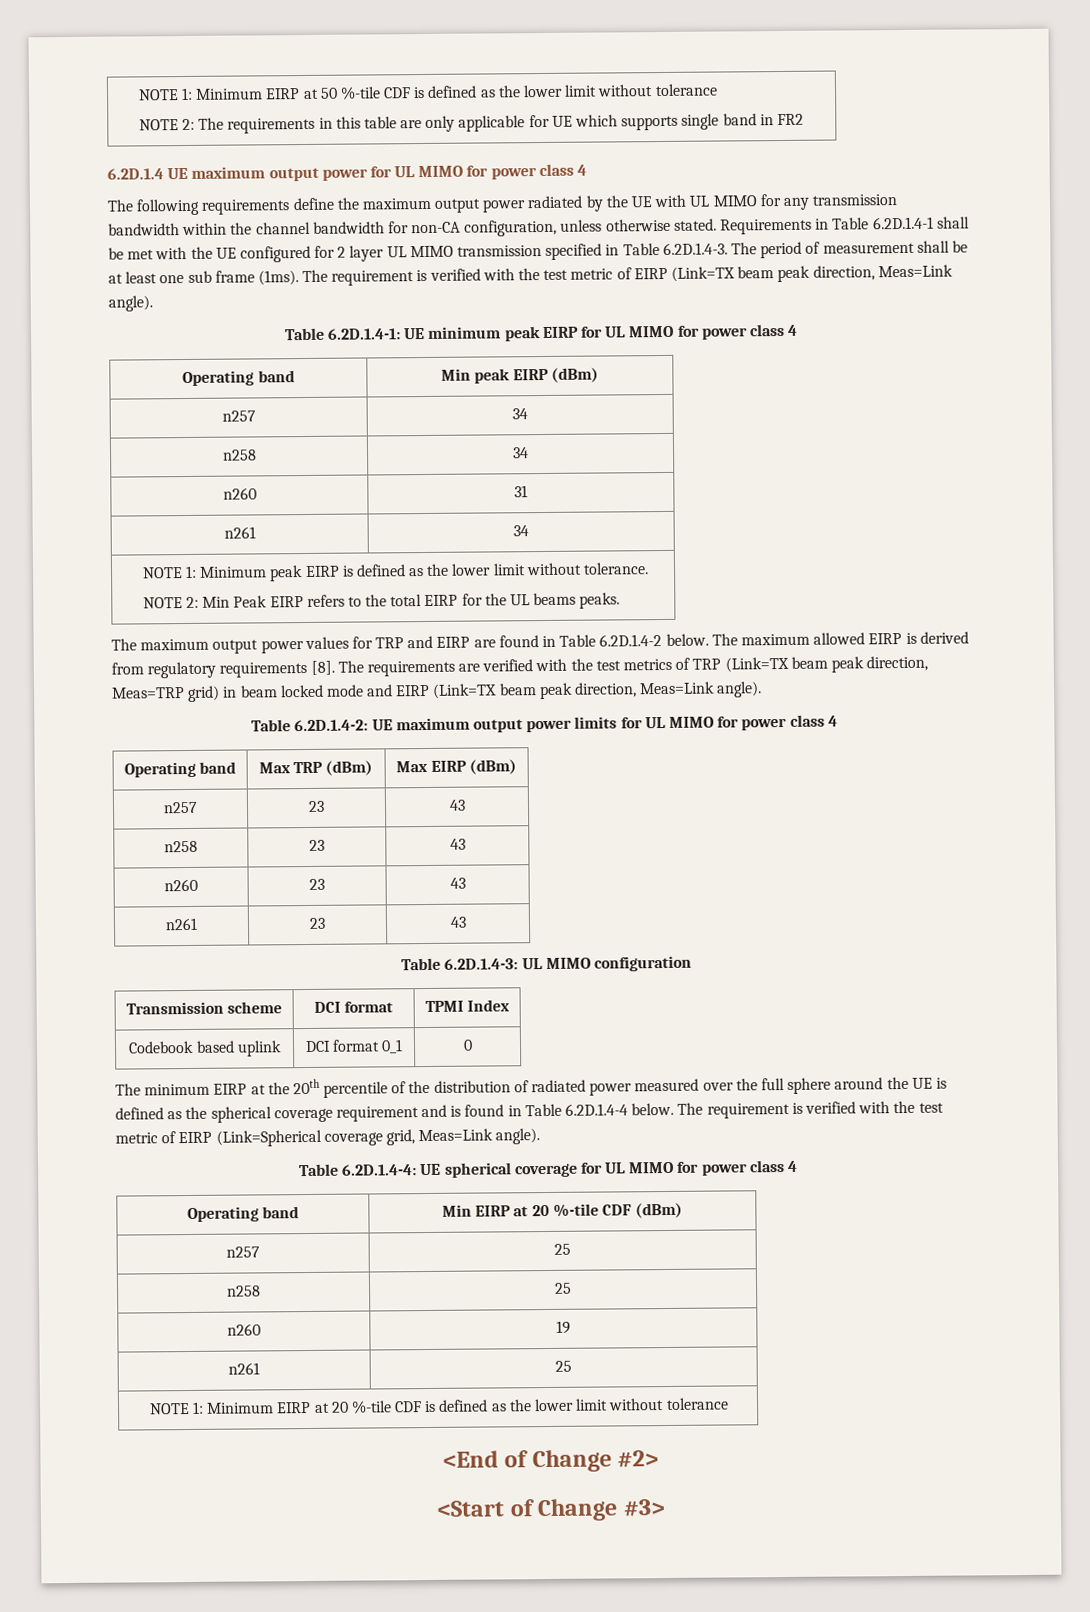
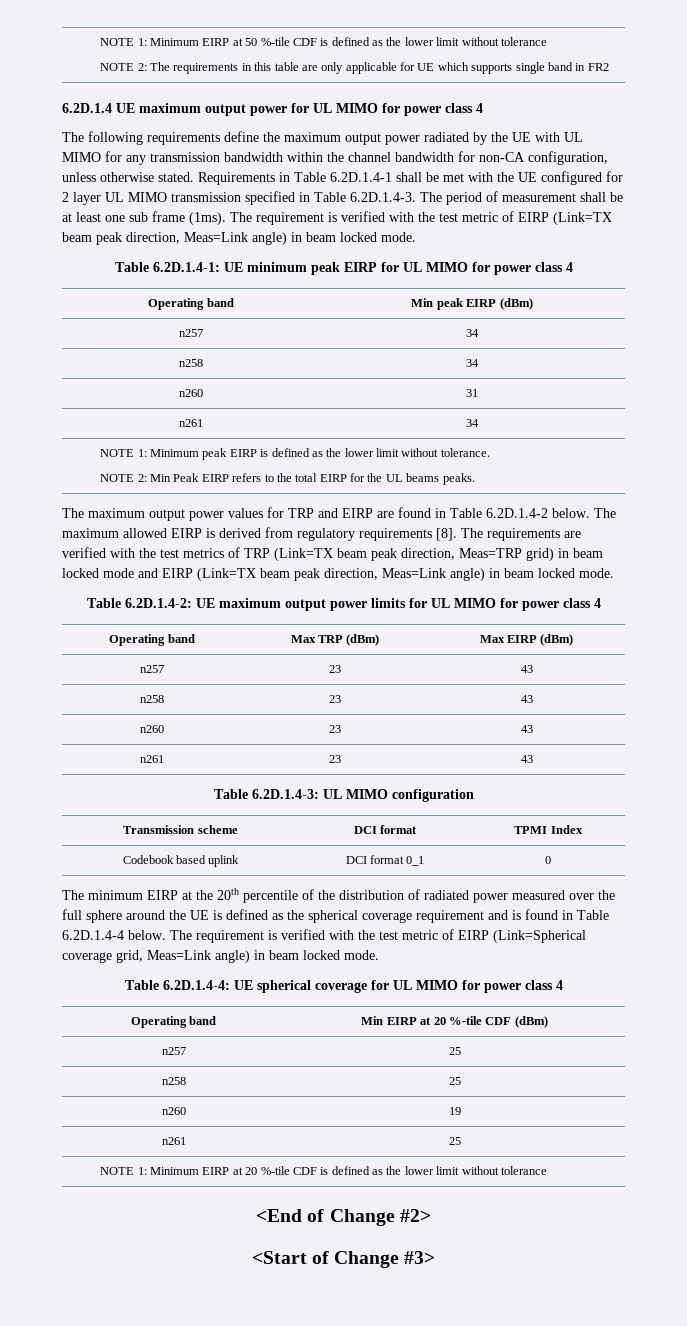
[108,295,153,312] angle). -> [252,232,416,245] angle) in beam locked mode.
[716,681,763,698] angle). -> [450,568,614,581] angle) in beam locked mode.
[495,1128,541,1145] angle). -> [215,950,379,963] angle) in beam locked mode.

